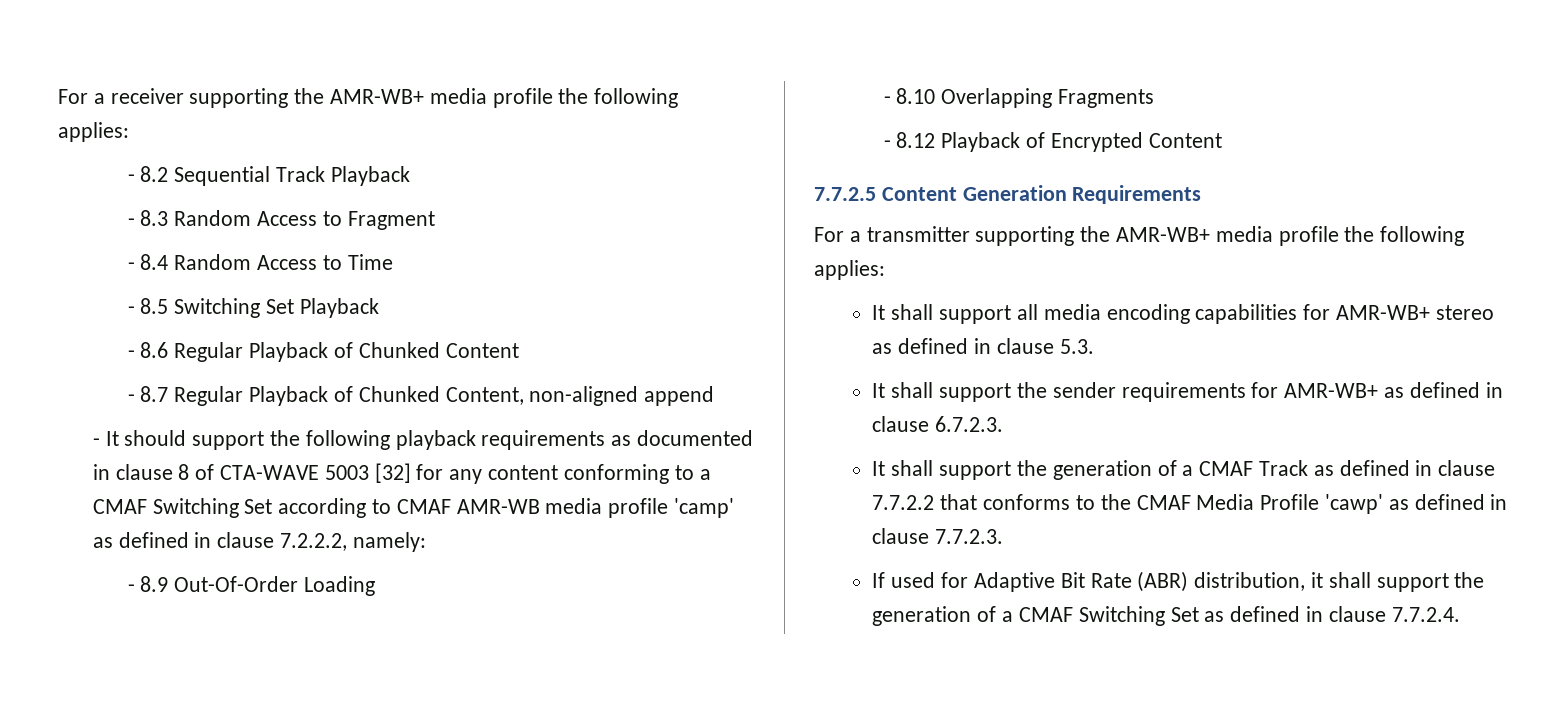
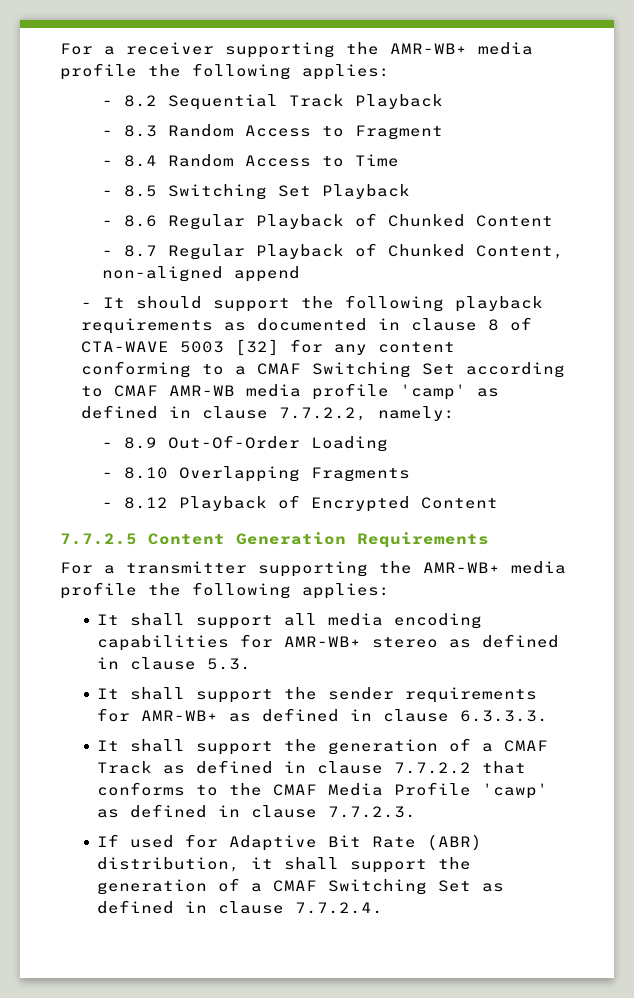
[280,533,348,551] 7.2.2.2, -> [278,407,367,421] 7.7.2.2,
[935,416,1004,432] 6.7.2.3. -> [460,710,549,722] 6.3.3.3.

